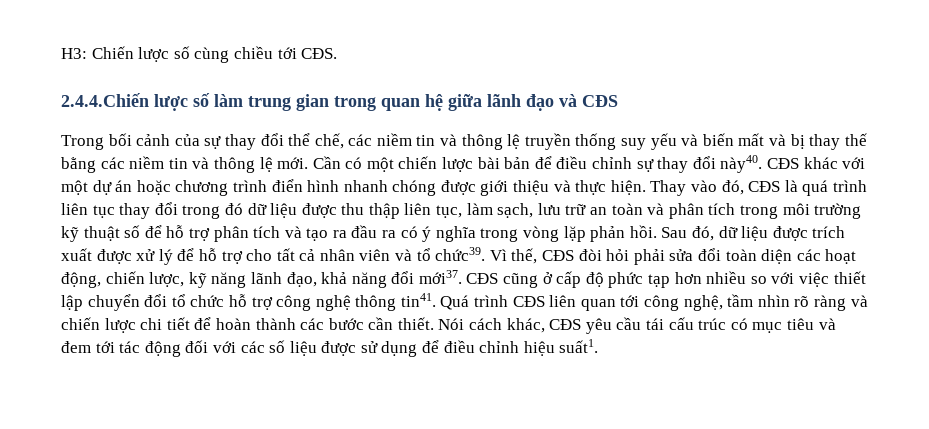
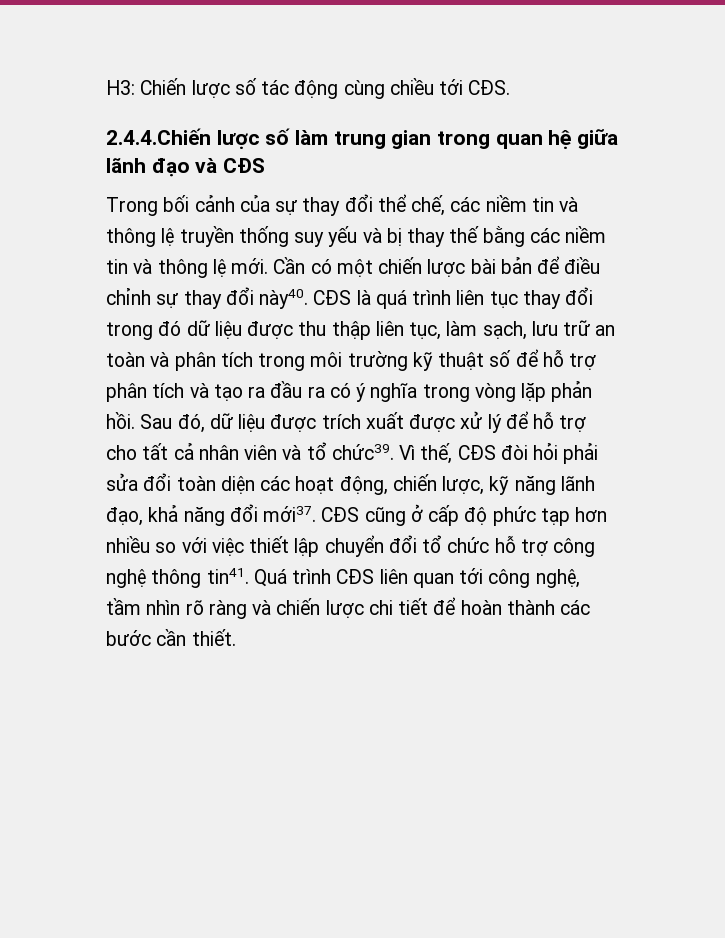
(190, 52) none -> [261,80,339,99] tác động
[702,133,786,146] biến mất và -> (382, 235) none
[803,157,866,169] [61,179,781,196] khác với một dự án hoặc chương trình điển hình nhanh chóng được giới thiệu và thực hiện. Thay vào đó, CĐS -> (352, 297) none
[438,317,836,334] [61,339,599,357] Nói cách khác, CĐS yêu cầu tái cấu trúc có mục tiêu và đem tới tác động đối với các số liệu được sử dụng để điều chỉnh hiệu suất1. -> (236, 637) none

